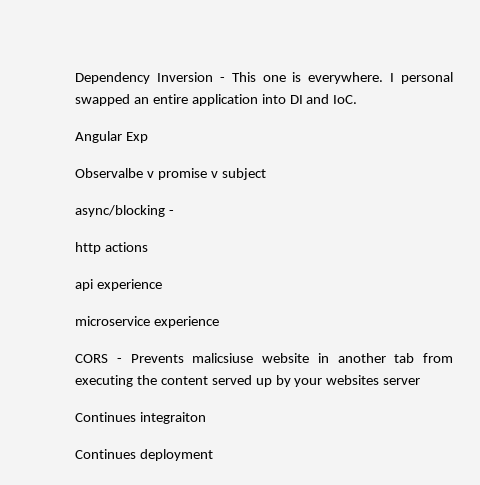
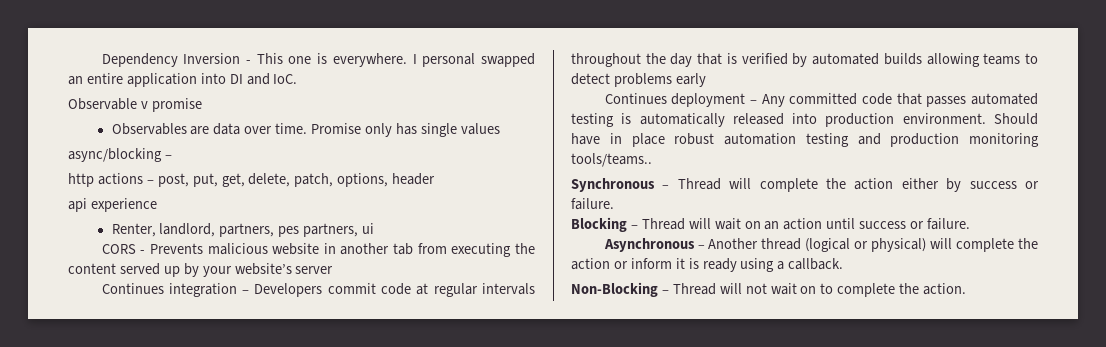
[75,131,148,143] [75,168,143,178] Angular Exp // Observalbe -> [68,98,137,110] Observable
[210,168,266,180] [75,205,174,217] [75,242,148,254] [75,279,162,291] [75,316,219,328] v subject // async/blocking - // http actions // api experience // microservice experience -> [111,123,500,137] [68,148,172,162] [68,173,436,187] [68,198,157,212] [111,223,375,237] // Observables are data over time. Promise only has single values // async/blocking – // http actions – post, put, get, delete, patch, options, header // api experience // Renter, landlord, partners, pes partners, ui
[192,353,254,363] malicsiuse -> [207,243,268,255] malicious
[326,375,380,385] websites -> [234,263,292,275] website’s
[139,412,206,424] [75,449,213,461] integraiton // Continues deployment -> [168,283,535,297] [571,53,1038,67] [571,73,706,87] [604,93,1038,107] [571,113,1038,127] [571,133,1039,147] [571,153,652,167] [571,178,1039,192] [571,198,614,210] [571,217,971,232] [603,238,1038,252] [571,258,844,272] [571,282,967,297] integration – Developers commit code at regular intervals throughout the day that is verified by automated builds allowing teams to detect problems early // Continues deployment – Any committed code that passes automated testing is automatically released into production environment. Should have in place robust automation testing and production monitoring tools/teams.. // Synchronous – Thread will complete the action either by success or failure. // Blocking – Thread will wait on an action until success or failure. // Asynchronous – Another thread (logical or physical) will complete the action or inform it is ready using a callback. // Non-Blocking – Thread will not wait on to complete the action.

